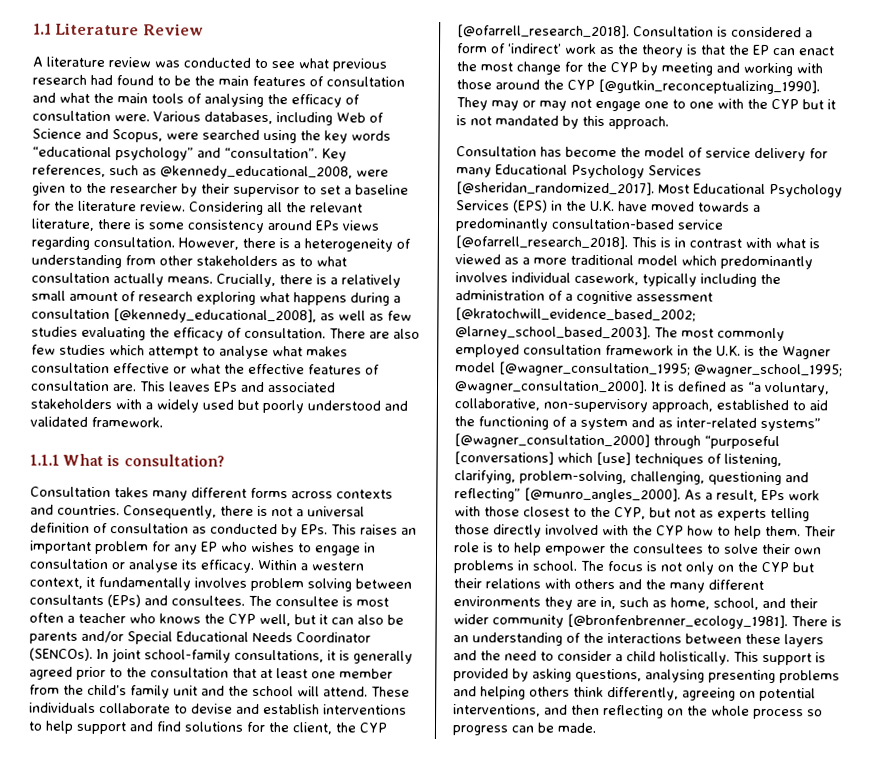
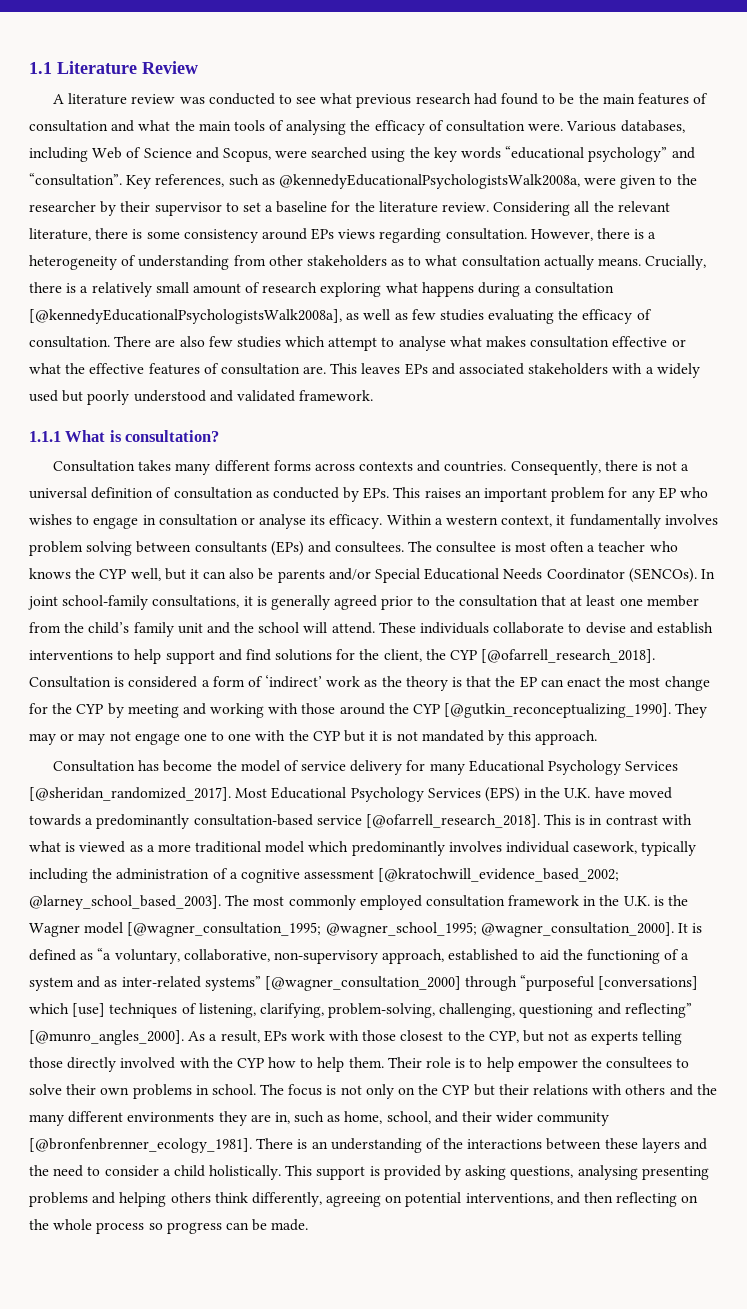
[160,165,353,180] @kennedy_educational_2008, -> [278,174,580,189] @kennedyEducationalPsychologistsWalk2008a,
[113,308,317,324] [@kennedy_educational_2008], -> [29,309,342,324] [@kennedyEducationalPsychologistsWalk2008a],

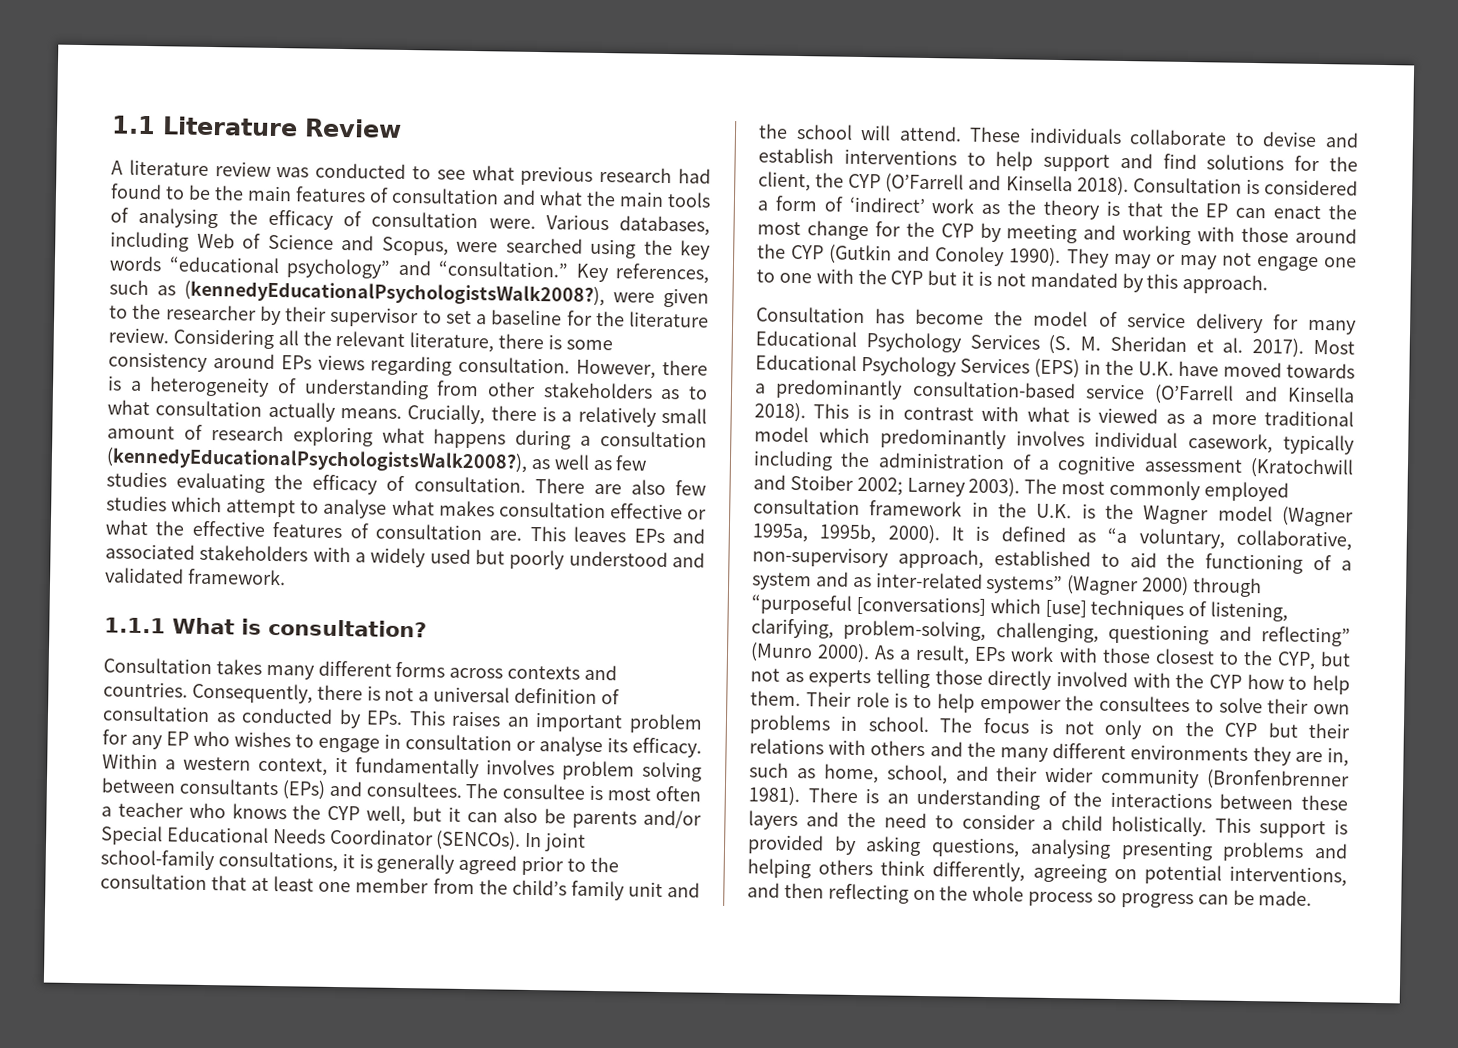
[29,173,122,186] “consultation”. -> [438,260,568,278] “consultation.”
[278,174,580,189] @kennedyEducationalPsychologistsWalk2008a, -> [183,280,605,307] (kennedyEducationalPsychologistsWalk2008?),
[29,309,342,324] [@kennedyEducationalPsychologistsWalk2008a], -> [106,447,528,473] (kennedyEducationalPsychologistsWalk2008?),
[481,649,656,663] [@ofarrell_research_2018]. -> [885,173,1129,197] (O’Farrell and Kinsella 2018).
[444,703,672,718] [@gutkin_reconceptualizing_1990]. -> [829,244,1062,268] (Gutkin and Conoley 1990).
[29,787,231,801] [@sheridan_randomized_2017]. -> [1048,334,1305,358] (S. M. Sheridan et al. 2017).
[365,814,540,828] [@ofarrell_research_2018]. -> [1154,384,1355,405] [754,402,806,423] (O’Farrell and Kinsella 2018).
[378,868,620,882] [29,895,221,910] [@kratochwill_evidence_based_2002; @larney_school_based_2003]. -> [1250,458,1354,479] [753,474,1021,498] (Kratochwill and Stoiber 2002; Larney 2003).
[127,922,674,937] [@wagner_consultation_1995; @wagner_school_1995; @wagner_consultation_2000]. -> [1282,506,1354,527] [752,523,941,545] (Wagner 1995a, 1995b, 2000).
[264,976,461,991] [@wagner_consultation_2000] -> [1066,575,1190,597] (Wagner 2000)
[29,1030,184,1045] [@munro_angles_2000]. -> [750,642,871,664] (Munro 2000).
[29,1138,252,1153] [@bronfenbrenner_ecology_1981]. -> [1206,769,1350,791] [748,786,800,807] (Bronfenbrenner 1981).

